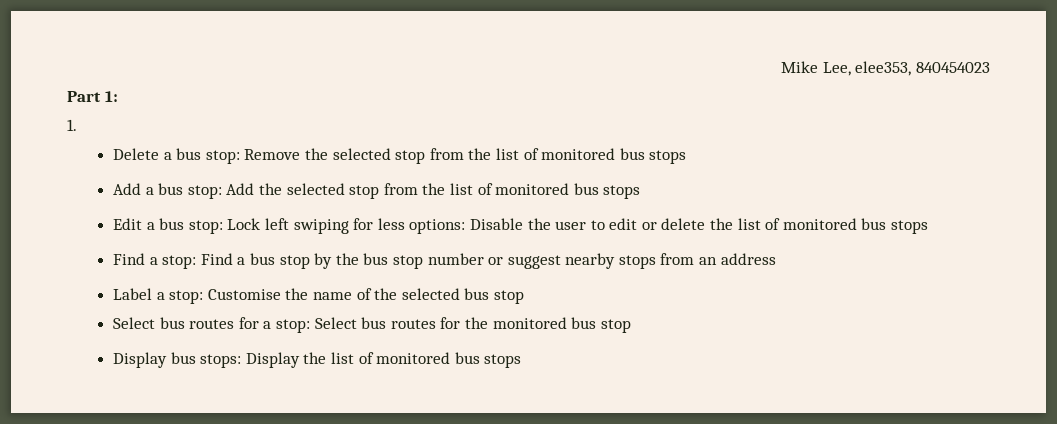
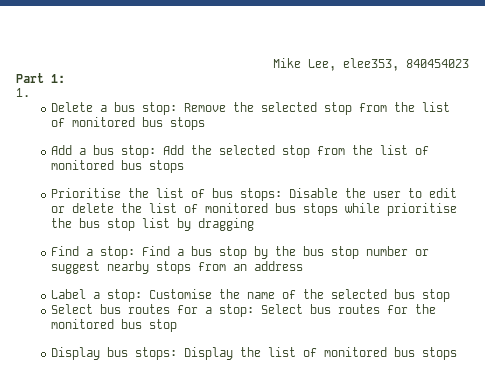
[113,218,466,234] Edit a bus stop: Lock left swiping for less options: -> [51,188,283,201] Prioritise the list of bus stops:
(929, 227) none -> [345,203,458,216] [51,218,255,231] while prioritise the bus stop list by dragging

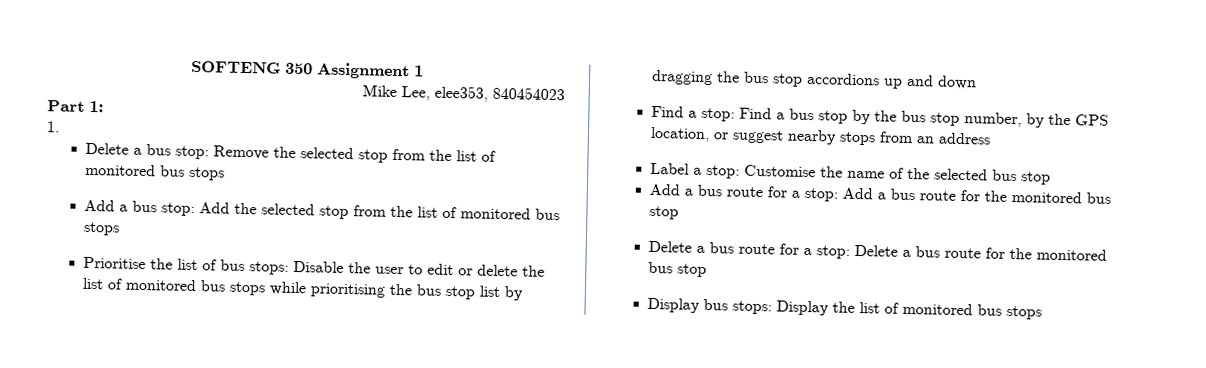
(273, 63) none -> [190,60,424,80] SOFTENG 350 Assignment 1 //
[387,203,458,216] prioritise -> [310,283,386,298] prioritising
(255, 224) none -> [717,71,978,90] the bus stop accordions up and down
[366,246,409,256] number -> [964,112,1110,128] [650,126,711,143] number, by the GPS location,
[51,304,381,317] Select bus routes for a stop: Select bus routes -> [649,183,1112,204] [649,205,680,220] [648,240,982,259] Add a bus route for a stop: Add a bus route for the monitored bus stop // Delete a bus route for a stop: Delete a bus route

